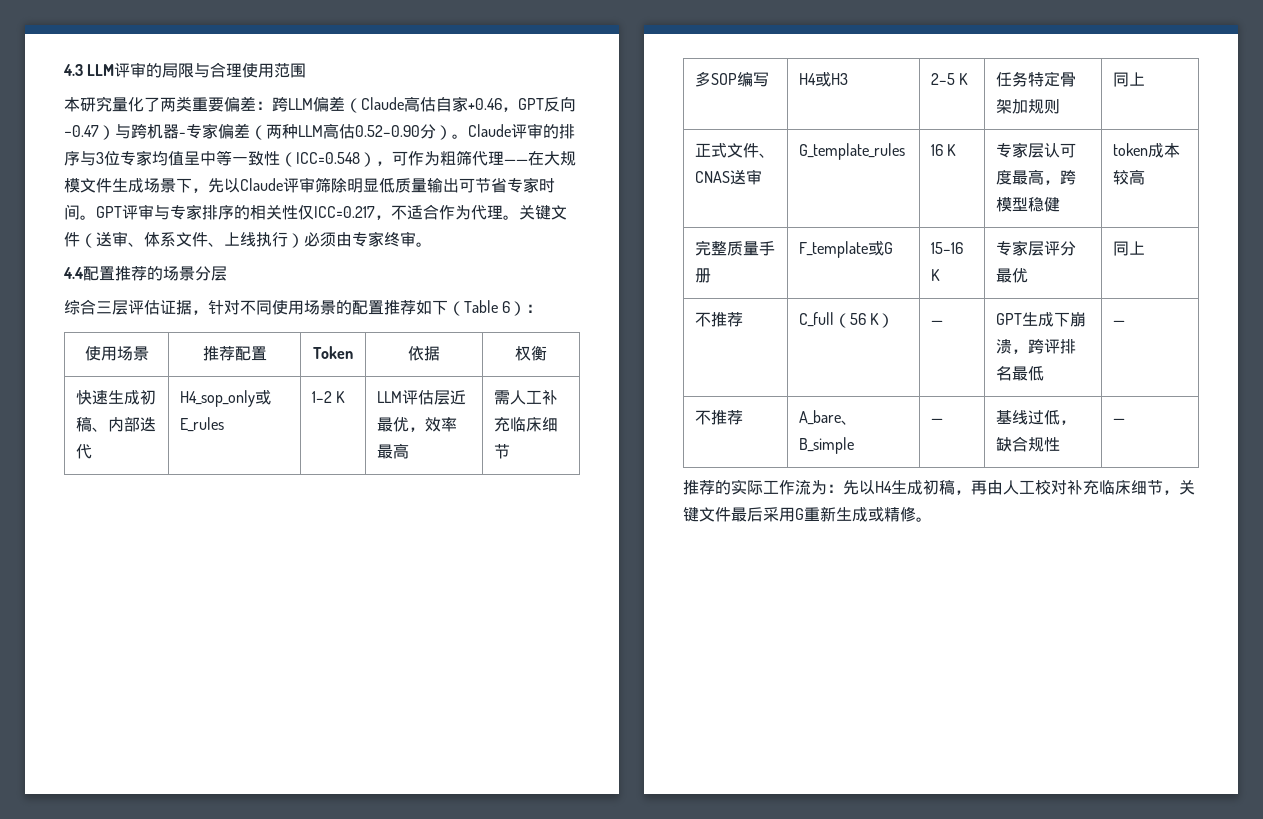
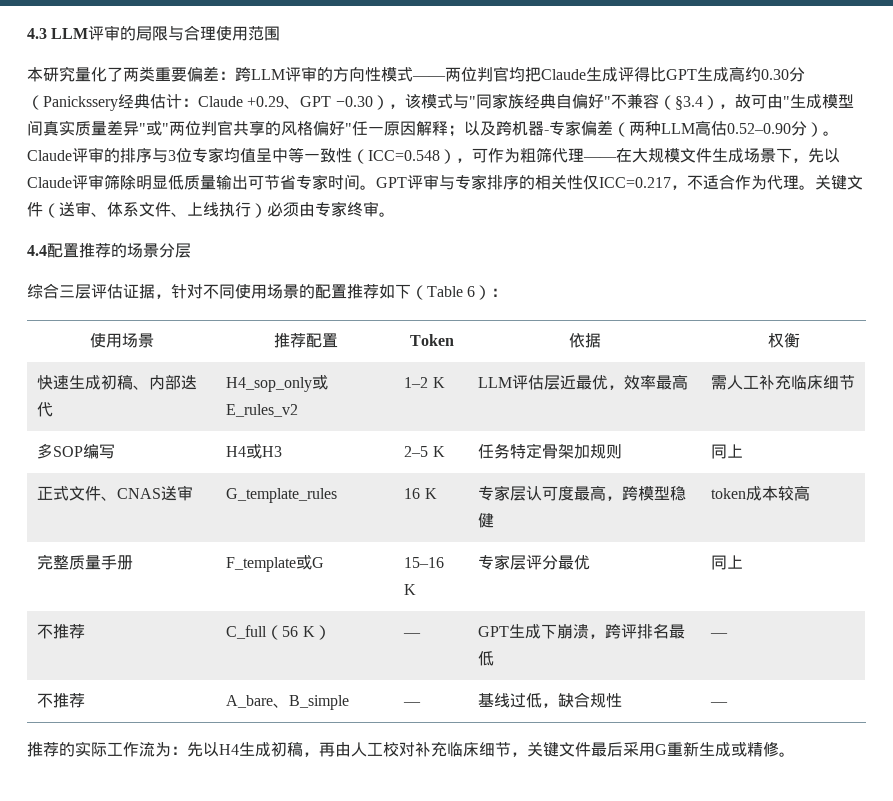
[313,96,576,113] [64,124,131,140] 偏差（Claude高估自家+0.46，GPT反向−0.47）与 -> [285,66,805,82] [27,93,854,111] [27,120,496,137] 评审的方向性模式——两位判官均把Claude生成评得比GPT生成高约0.30分（Panickssery经典估计：Claude +0.29、GPT −0.30），该模式与"同家族经典自偏好"不兼容（§3.4），故可由"生成模型间真实质量差异"或"两位判官共享的风格偏好"任一原因解释；以及
[179,417,224,432] E_rules -> [226,404,299,417] E_rules_v2

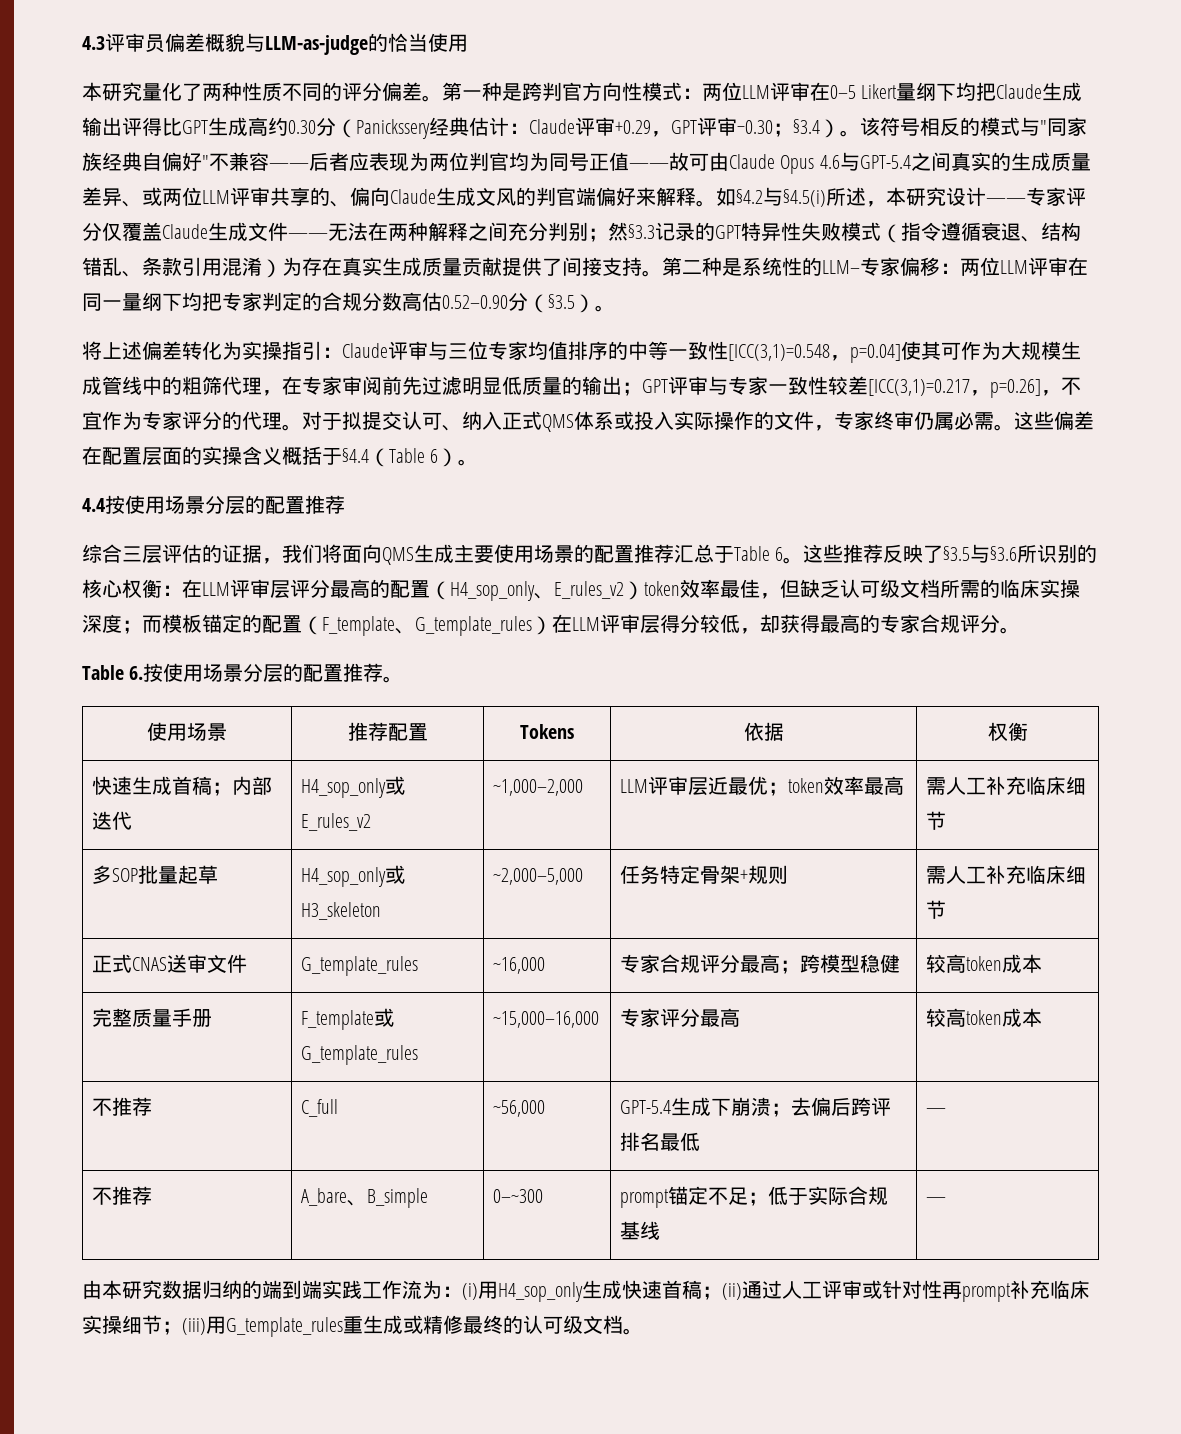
[51,25,281,41] LLM评审的局限与合理使用范围 -> [105,33,468,55] 评审员偏差概貌与LLM-as-judge的恰当使用
[139,66,509,82] 类重要偏差：跨LLM评审的方向性模式——两位判官 -> [222,82,957,102] 种性质不同的评分偏差。第一种是跨判官方向性模式：两位LLM评审在0–5 Likert量纲下
(618, 74) none -> [82,117,122,136] 输出
[247,94,421,110] +0.29、GPT −0.30），该 -> [575,117,980,138] 评审+0.29，GPT评审−0.30；§3.4）。该符号相反的
[658,94,854,110] [27,120,695,137] （§3.4），故可由"生成模型间真实质量差异"或"两位判官共享的风格偏好"任一原因解释；以及跨机器-专家偏差（两种LLM -> [269,152,1091,174] [82,187,1086,207] [82,222,1081,243] [82,257,1088,278] [82,292,402,311] ——后者应表现为两位判官均为同号正值——故可由Claude Opus 4.6与GPT-5.4之间真实的生成质量差异、或两位LLM评审共享的、偏向Claude生成文风的判官端偏好来解释。如§4.2与§4.5(i)所述，本研究设计——专家评分仅覆盖Claude生成文件——无法在两种解释之间充分判别；然§3.3记录的GPT特异性失败模式（指令遵循衰退、结构错乱、条款引用混淆）为存在真实生成质量贡献提供了间接支持。第二种是系统性的LLM–专家偏移：两位LLM评审在同一量纲下均把专家判定的合规分数
[807,122,839,137] [27,147,176,163] ）。Claude评审的排序与3 -> [528,294,615,313] [82,341,468,360] （§3.5）。 // 将上述偏差转化为实操指引：Claude评审与三
[256,148,272,162] 呈 -> [568,341,628,360] 排序的
[352,147,840,164] [27,174,863,190] [27,201,395,218] [27,243,191,258] （ICC=0.548），可作为粗筛代理——在大规模文件生成场景下，先以Claude评审筛除明显低质量输出可节省专家时间。GPT评审与专家排序的相关性仅ICC=0.217，不适合作为代理。关键文件（送审、体系文件、上线执行）必须由专家终审。 // 4.4配置推荐的场景分层 -> [728,341,1081,363] [82,376,1081,398] [82,411,1094,432] [82,446,479,467] [82,495,345,515] [ICC(3,1)=0.548，p=0.04]使其可作为大规模生成管线中的粗筛代理，在专家审阅前先过滤明显低质量的输出；GPT评审与专家一致性较差[ICC(3,1)=0.217，p=0.26]，不宜作为专家评分的代理。对于拟提交认可、纳入正式QMS体系或投入实际操作的文件，专家终审仍属必需。这些偏差在配置层面的实操含义概括于§4.4（Table 6）。 // 4.4按使用场景分层的配置推荐
[123,284,235,299] 证据，针对不同 -> [202,544,494,565] 的证据，我们将面向QMS生成主要
[379,284,508,300] 如下（Table 6）： -> [674,544,1098,564] [82,579,1080,601] [82,614,1020,636] [82,663,404,683] 汇总于Table 6。这些推荐反映了§3.5与§3.6所识别的核心权衡：在LLM评审层评分最高的配置（H4_sop_only、E_rules_v2）token效率最佳，但缺乏认可级文档所需的临床实操深度；而模板锚定的配置（F_template、G_template_rules）在LLM评审层得分较低，却获得最高的专家合规评分。 // Table 6.按使用场景分层的配置推荐。
[409,334,454,346] Token -> [520,724,575,739] Tokens
[101,375,150,390] 初稿、 -> [171,776,232,796] 首稿；
[404,377,445,388] [478,375,545,390] 1–2 K | LLM评估 -> [492,779,583,796] [619,776,688,795] ~1,000–2,000 | LLM评审
[608,385,625,390] ， -> [767,778,824,796] ；token
[83,444,116,459] [226,444,283,459] [404,446,445,457] 编写 | H4或H3 | 2–5 K -> [137,865,218,884] [300,865,405,887] [300,902,381,920] [492,868,583,885] 批量起草 | H4_sop_only或H3_skeleton | ~2,000–5,000
[574,444,591,459] 加 -> [739,869,748,882] +
[711,444,744,459] [37,486,118,501] 同上 // 正式文件、 -> [925,865,1086,884] [925,900,946,919] [91,954,132,973] 需人工补充临床细节 // 正式
[226,488,338,503] [404,488,437,499] [478,485,623,501] | G_template_rules | 16 K | 专家层认可度最高， -> [206,954,247,973] [300,956,418,976] [492,957,545,974] [619,954,800,974] 文件 | G_template_rules | ~16,000 | 专家合规评分最高；
[711,485,811,501] token成本较高 -> [925,954,1042,973] 较高token成本
[312,557,325,568] [404,557,445,568] [404,584,417,595] [478,554,591,570] [711,555,744,570] [37,624,86,639] [226,625,331,640] [403,633,422,637] [478,626,510,637] G | 15–16 K | 专家层评分最优 | 同上 // 不推荐 | C_full（56 K） | — | GPT -> [300,1045,418,1065] [492,1011,599,1028] [619,1008,740,1027] [925,1008,1042,1027] [91,1097,152,1116] [300,1099,338,1117] [492,1100,545,1117] [619,1100,671,1114] G_template_rules | ~15,000–16,000 | 专家评分最高 | 较高token成本 // 不推荐 | C_full | ~56,000 | GPT-5.4
[589,634,606,639] ， -> [770,1097,851,1117] ；去偏后
[403,702,422,706] [478,692,623,708] [710,702,729,706] [27,741,779,757] — | 基线过低，缺合规性 | — // 推荐的实际工作流为：先以H4生成初稿，再由人工校对补充临床细节，关键文件最后采用G重新生成或精修 -> [492,1189,543,1203] [619,1186,888,1208] [619,1221,660,1240] [925,1197,946,1203] [82,1280,1090,1302] [82,1315,623,1337] 0–~300 | prompt锚定不足；低于实际合规基线 | — // 由本研究数据归纳的端到端实践工作流为：(i)用H4_sop_only生成快速首稿；(ii)通过人工评审或针对性再prompt补充临床实操细节；(iii)用G_template_rules重生成或精修最终的认可级文档

